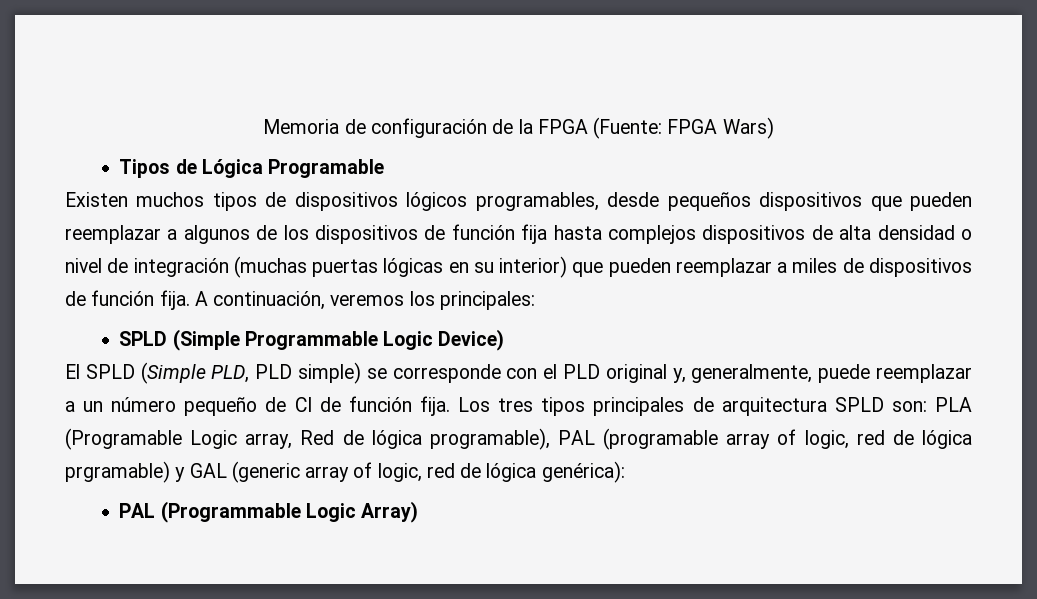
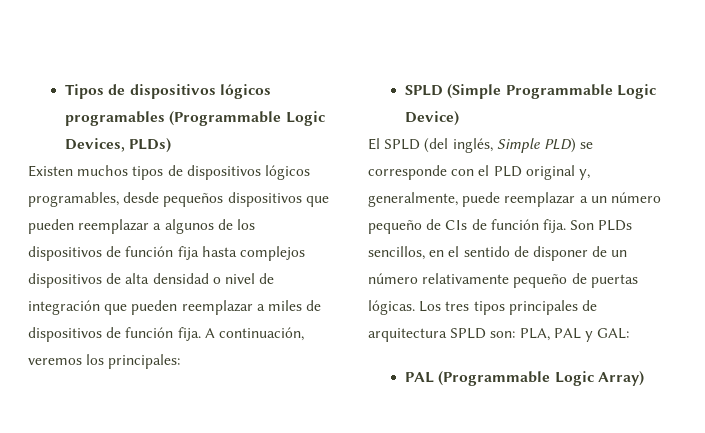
[263,117,774,139] [119,159,385,178] Memoria de configuración de la FPGA (Fuente: FPGA Wars) // Tipos de Lógica Programable -> [65,84,271,99] [65,111,325,126] [65,138,172,153] Tipos de dispositivos lógicos programables (Programmable Logic Devices, PLDs)
[233,256,568,278] (muchas puertas lógicas en su interior) -> (100, 307) none
[140,362,361,384] (Simple PLD, PLD simple) -> [424,138,576,153] (del inglés, Simple PLD)
[294,396,450,416] CI de función fija. -> [445,219,633,233] [368,246,628,261] [368,273,638,288] [368,300,415,315] CIs de función fija. Son PLDs sencillos, en el sentido de disponer de un número relativamente pequeño de puertas lógicas.
[935,397,973,412] [65,428,972,450] [65,461,625,483] PLA (Programable Logic array, Red de lógica programable), PAL (programable array of logic, red de lógica prgramable) y GAL (generic array of logic, red de lógica genérica): -> [519,328,630,342] PLA, PAL y GAL:

